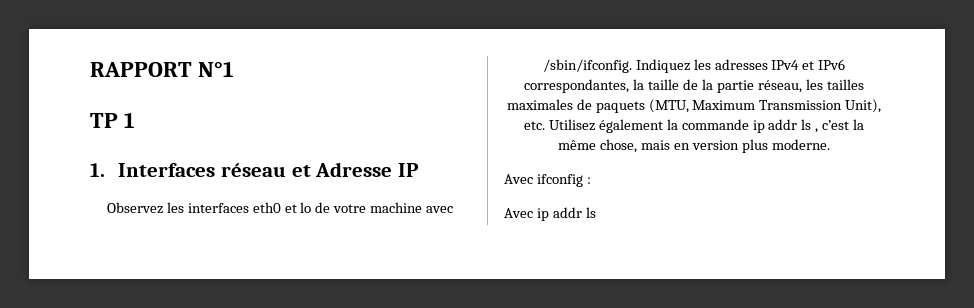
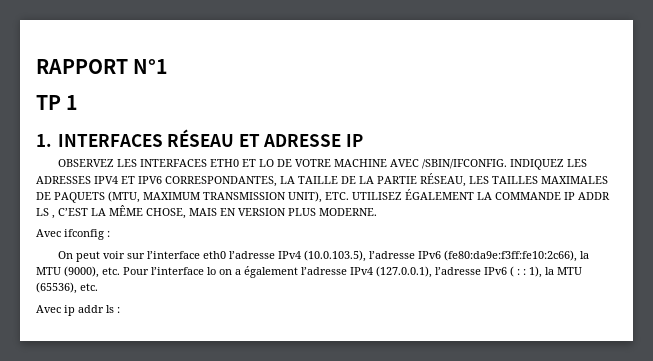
[118,162,419,177] [106,202,454,214] [542,59,846,73] [524,79,864,93] [506,99,882,113] [523,119,865,133] [558,139,830,153] [504,174,591,187] Interfaces réseau et Adresse IP // Observez les interfaces eth0 et lo de votre machine avec /sbin/ifconfig. Indiquez les adresses IPv4 et IPv6 correspondantes, la taille de la partie réseau, les tailles maximales de paquets (MTU, Maximum Transmission Unit), etc. Utilisez également la commande ip addr ls , c’est la même chose, mais en version plus moderne. // Avec ifconfig : -> [57,129,363,147] [58,159,588,170] [36,173,608,187] [36,189,610,203] [36,205,377,219] [36,229,110,240] [58,250,590,262] [36,266,582,278] [36,282,98,294] INTERFACES RÉSEAU ET ADRESSE IP // OBSERVEZ LES INTERFACES ETH0 ET LO DE VOTRE MACHINE AVEC /SBIN/IFCONFIG. INDIQUEZ LES ADRESSES IPV4 ET IPV6 CORRESPONDANTES, LA TAILLE DE LA PARTIE RÉSEAU, LES TAILLES MAXIMALES DE PAQUETS (MTU, MAXIMUM TRANSMISSION UNIT), ETC. UTILISEZ ÉGALEMENT LA COMMANDE IP ADDR LS , C’EST LA MÊME CHOSE, MAIS EN VERSION PLUS MODERNE. // Avec ifconfig : // On peut voir sur l’interface eth0 l’adresse IPv4 (10.0.103.5), l’adresse IPv6 (fe80:da9e:f3ff:fe10:2c66), la MTU (9000), etc. Pour l’interface lo on a également l’adresse IPv4 (127.0.0.1), l’adresse IPv6 ( : : 1), la MTU (65536), etc.
(596, 212) none -> [117,307,120,313] :

